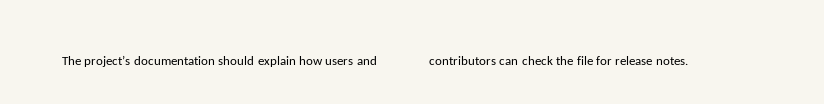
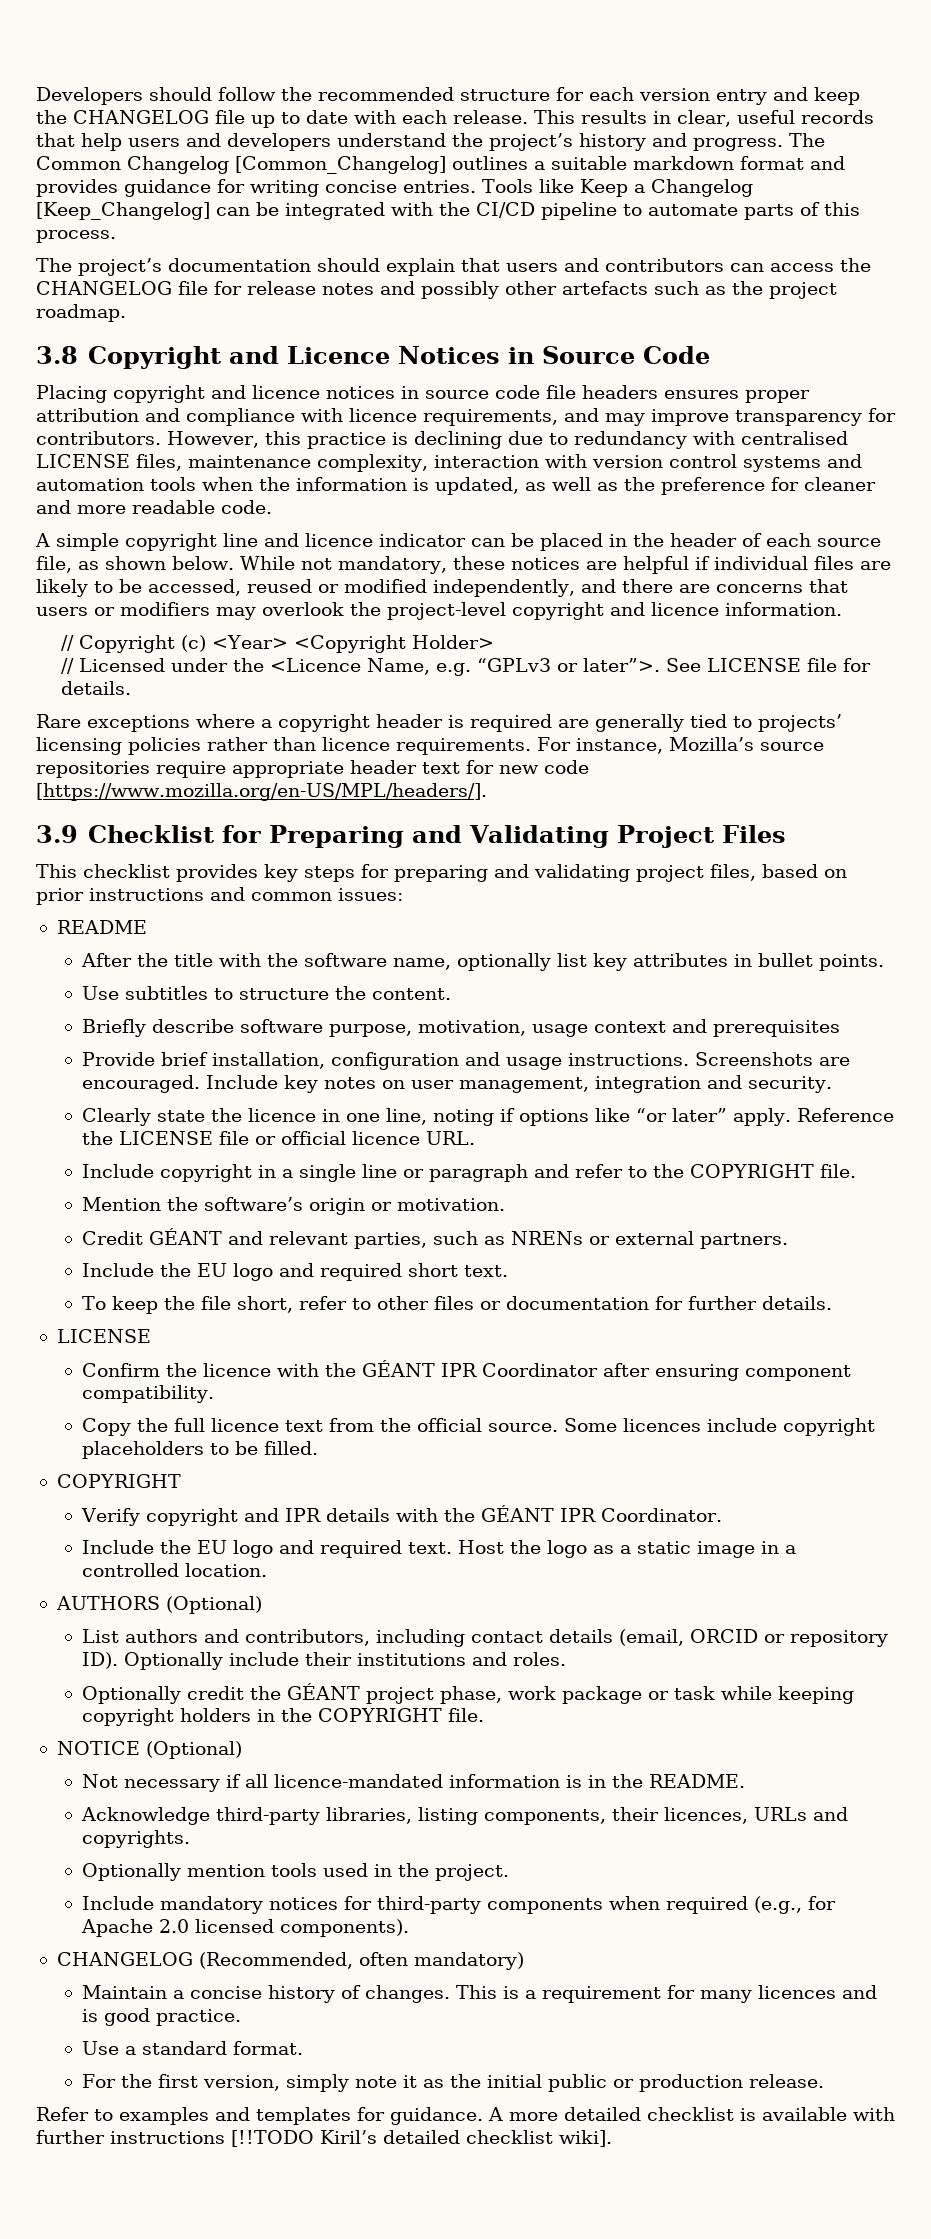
(62, 60) none -> [36,87,860,105] [36,110,874,128] [36,133,825,151] [36,156,845,174] [36,179,753,197] [36,202,860,220] [36,230,116,243] Developers should follow the recommended structure for each version entry and keep the CHANGELOG file up to date with each release. This results in clear, useful records that help users and developers understand the project’s history and progress. The Common Changelog [Common_Changelog] outlines a suitable markdown format and provides guidance for writing concise entries. Tools like Keep a Changelog [Keep_Changelog] can be integrated with the CI/CD pipeline to automate parts of this process. //
[298,56,323,65] how -> [461,258,500,272] that
[521,56,688,65] check the file for release notes. -> [770,258,871,272] [36,281,837,299] [36,304,126,322] [36,346,710,369] [36,385,810,403] [36,408,896,426] [36,431,848,449] [36,454,862,472] [36,477,876,495] [36,500,272,514] [35,533,881,551] [36,556,891,574] [36,579,848,597] [36,602,842,620] [61,635,495,653] [61,658,872,676] [61,681,132,695] [36,714,842,732] [36,737,824,755] [36,760,589,778] [36,783,487,801] [36,825,787,848] [36,864,847,882] [36,887,403,905] [56,920,147,934] [81,953,885,971] [82,986,452,1000] [82,1019,841,1037] [82,1052,851,1070] [82,1075,833,1093] [82,1108,895,1126] [82,1131,476,1145] [82,1164,857,1182] [82,1197,506,1215] [82,1228,789,1249] [82,1263,509,1281] [82,1296,833,1314] [56,1329,151,1343] [82,1360,852,1381] [82,1385,215,1403] [82,1418,876,1436] [82,1441,319,1459] [56,1474,181,1488] [81,1505,723,1526] [82,1540,797,1558] [82,1563,268,1577] [55,1596,262,1614] [82,1629,889,1647] [82,1652,567,1670] [82,1683,855,1704] [82,1708,485,1726] [56,1741,242,1759] [82,1774,746,1792] [81,1807,849,1825] [82,1830,191,1848] [82,1863,510,1881] [82,1896,837,1914] [81,1919,410,1937] [56,1952,524,1970] [82,1985,878,2003] [82,2008,242,2026] [82,2041,304,2055] [82,2074,825,2092] [36,2107,895,2125] [36,2130,612,2147] access the CHANGELOG file for release notes and possibly other artefacts such as the project roadmap. // 3.8 Copyright and Licence Notices in Source Code // Placing copyright and licence notices in source code file headers ensures proper attribution and compliance with licence requirements, and may improve transparency for contributors. However, this practice is declining due to redundancy with centralised LICENSE files, maintenance complexity, interaction with version control systems and automation tools when the information is updated, as well as the preference for cleaner and more readable code. // A simple copyright line and licence indicator can be placed in the header of each source file, as shown below. While not mandatory, these notices are helpful if individual files are likely to be accessed, reused or modified independently, and there are concerns that users or modifiers may overlook the project-level copyright and licence information. // // Copyright (c) <Year> <Copyright Holder> // // Licensed under the <Licence Name, e.g. “GPLv3 or later”>. See LICENSE file for details. // Rare exceptions where a copyright header is required are generally tied to projects’ licensing policies rather than licence requirements. For instance, Mozilla’s source repositories require appropriate header text for new code [https://www.mozilla.org/en-US/MPL/headers/]. // 3.9 Checklist for Preparing and Validating Project Files // This checklist provides key steps for preparing and validating project files, based on prior instructions and common issues: // README // After the title with the software name, optionally list key attributes in bullet points. // Use subtitles to structure the content. // Briefly describe software purpose, motivation, usage context and prerequisites // Provide brief installation, configuration and usage instructions. Screenshots are encouraged. Include key notes on user management, integration and security. // Clearly state the licence in one line, noting if options like “or later” apply. Reference the LICENSE file or official licence URL. // Include copyright in a single line or paragraph and refer to the COPYRIGHT file. // Mention the software’s origin or motivation. // Credit GÉANT and relevant parties, such as NRENs or external partners. // Include the EU logo and required short text. // To keep the file short, refer to other files or documentation for further details. // LICENSE // Confirm the licence with the GÉANT IPR Coordinator after ensuring component compatibility. // Copy the full licence text from the official source. Some licences include copyright placeholders to be filled. // COPYRIGHT // Verify copyright and IPR details with the GÉANT IPR Coordinator. // Include the EU logo and required text. Host the logo as a static image in a controlled location. // AUTHORS (Optional) // List authors and contributors, including contact details (email, ORCID or repository ID). Optionally include their institutions and roles. // Optionally credit the GÉANT project phase, work package or task while keeping copyright holders in the COPYRIGHT file. // NOTICE (Optional) // Not necessary if all licence-mandated information is in the README. // Acknowledge third-party libraries, listing components, their licences, URLs and copyrights. // Optionally mention tools used in the project. // Include mandatory notices for third-party components when required (e.g., for Apache 2.0 licensed components). // CHANGELOG (Recommended, often mandatory) // Maintain a concise history of changes. This is a requirement for many licences and is good practice. // Use a standard format. // For the first version, simply note it as the initial public or production release. // Refer to examples and templates for guidance. A more detailed checklist is available with further instructions [!!TODO Kiril’s detailed checklist wiki].

